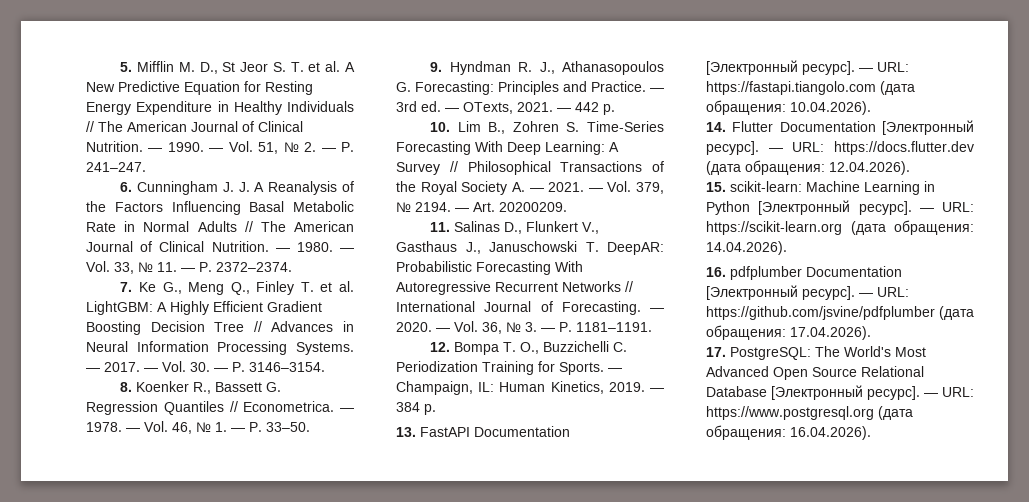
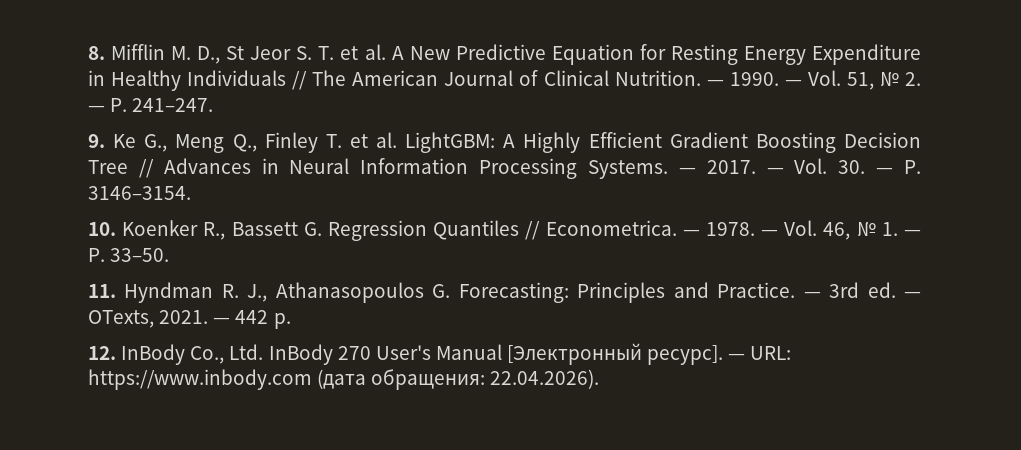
[120,62,133,72] 5. -> [88,46,105,60] 8.
[120,181,354,195] [86,201,354,215] [86,221,354,232] [86,241,354,252] [86,261,292,274] [120,282,133,292] 6. Cunningham J. J. A Reanalysis of the Factors Influencing Basal Metabolic Rate in Normal Adults // The American Journal of Clinical Nutrition. — 1980. — Vol. 33, № 11. — P. 2372–2374. // 7. -> [88,134,105,148] 9.
[120,382,133,392] 8. -> [88,222,116,236] 10.
[430,62,443,72] 9. -> [88,284,116,298] 11.
[430,121,664,134] [396,141,619,155] [396,161,664,175] [396,181,664,195] [396,202,567,212] [430,221,600,234] [396,241,664,255] [396,261,583,275] [396,281,633,295] [396,301,664,315] [396,321,652,334] [430,341,628,355] [396,361,622,375] [396,381,664,395] [396,402,436,415] [396,426,570,437] [706,60,909,75] [706,81,915,95] [706,100,871,115] [706,120,974,135] [706,141,974,155] [706,160,910,175] [706,181,935,195] [706,200,974,215] [706,220,974,235] [706,241,787,255] [706,266,902,280] [706,285,909,300] [706,306,974,320] [706,325,871,340] [706,346,926,360] [706,366,924,380] [706,385,974,400] [706,406,913,420] [706,425,871,440] 10. Lim B., Zohren S. Time-Series Forecasting With Deep Learning: A Survey // Philosophical Transactions of the Royal Society A. — 2021. — Vol. 379, № 2194. — Art. 20200209. // 11. Salinas D., Flunkert V., Gasthaus J., Januschowski T. DeepAR: Probabilistic Forecasting With Autoregressive Recurrent Networks // International Journal of Forecasting. — 2020. — Vol. 36, № 3. — P. 1181–1191. // 12. Bompa T. O., Buzzichelli C. Periodization Training for Sports. — Champaign, IL: Human Kinetics, 2019. — 384 p. // 13. FastAPI Documentation [Электронный ресурс]. — URL: https://fastapi.tiangolo.com (дата обращения: 10.04.2026). // 14. Flutter Documentation [Электронный ресурс]. — URL: https://docs.flutter.dev (дата обращения: 12.04.2026). // 15. scikit-learn: Machine Learning in Python [Электронный ресурс]. — URL: https://scikit-learn.org (дата обращения: 14.04.2026). // 16. pdfplumber Documentation [Электронный ресурс]. — URL: https://github.com/jsvine/pdfplumber (дата обращения: 17.04.2026). // 17. PostgreSQL: The World's Most Advanced Open Source Relational Database [Электронный ресурс]. — URL: https://www.postgresql.org (дата обращения: 16.04.2026). -> [88,343,792,365] [88,369,600,390] 12. InBody Co., Ltd. InBody 270 User's Manual [Электронный ресурс]. — URL: https://www.inbody.com (дата обращения: 22.04.2026).

